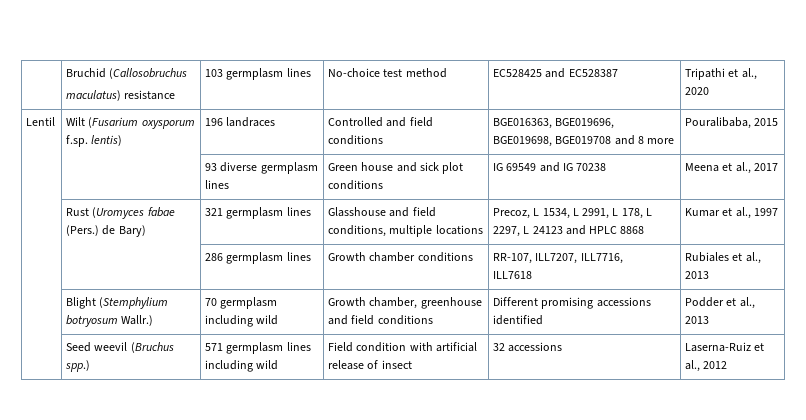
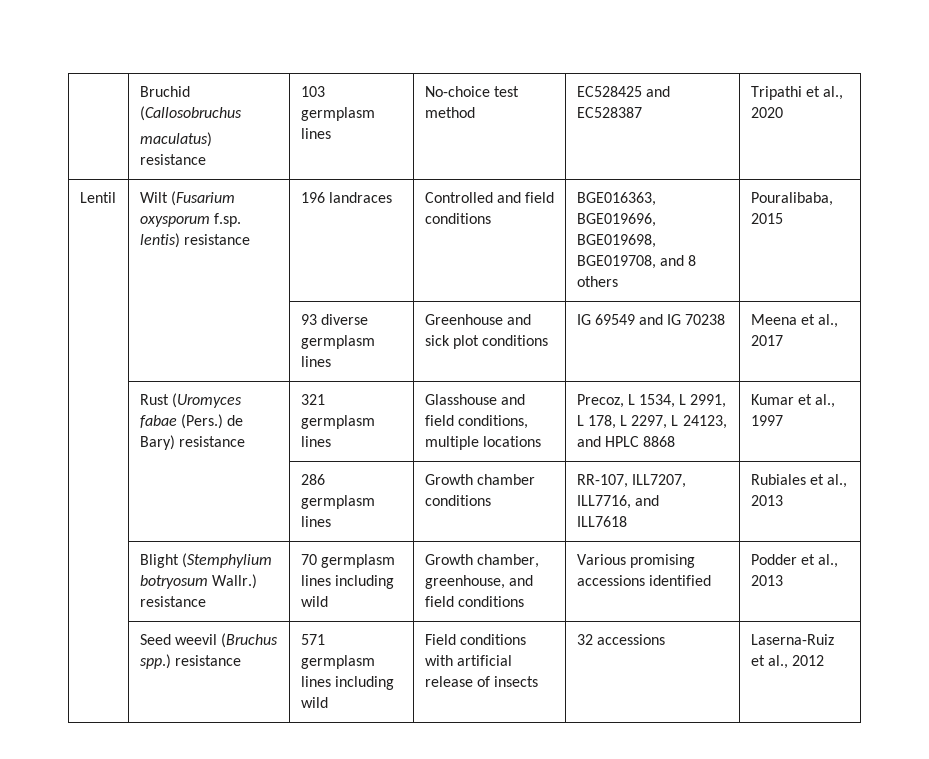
(123, 140) none -> [183,234,250,245] resistance
[555,136,612,144] BGE019708 -> [576,255,656,269] BGE019708,
[647,138,675,144] more -> [576,276,618,287] others
[328,162,394,171] Green house -> [424,314,503,325] Greenhouse
(146, 231) none -> [178,436,245,447] resistance
[532,226,563,234] 24123 -> [682,415,727,429] 24123,
(623, 258) none -> [634,495,659,506] and
(154, 320) none -> [139,596,206,607] resistance
(278, 303) none -> [300,575,331,586] lines
[420,297,482,309] [328,315,433,325] [493,297,539,306] greenhouse and field conditions | Different -> [424,575,533,589] [424,596,524,607] [576,554,626,565] greenhouse, and field conditions | Various
(91, 366) none -> [174,655,241,666] resistance
[356,342,407,352] condition -> [459,634,526,645] conditions
[381,360,412,369] insect -> [493,676,538,687] insects

